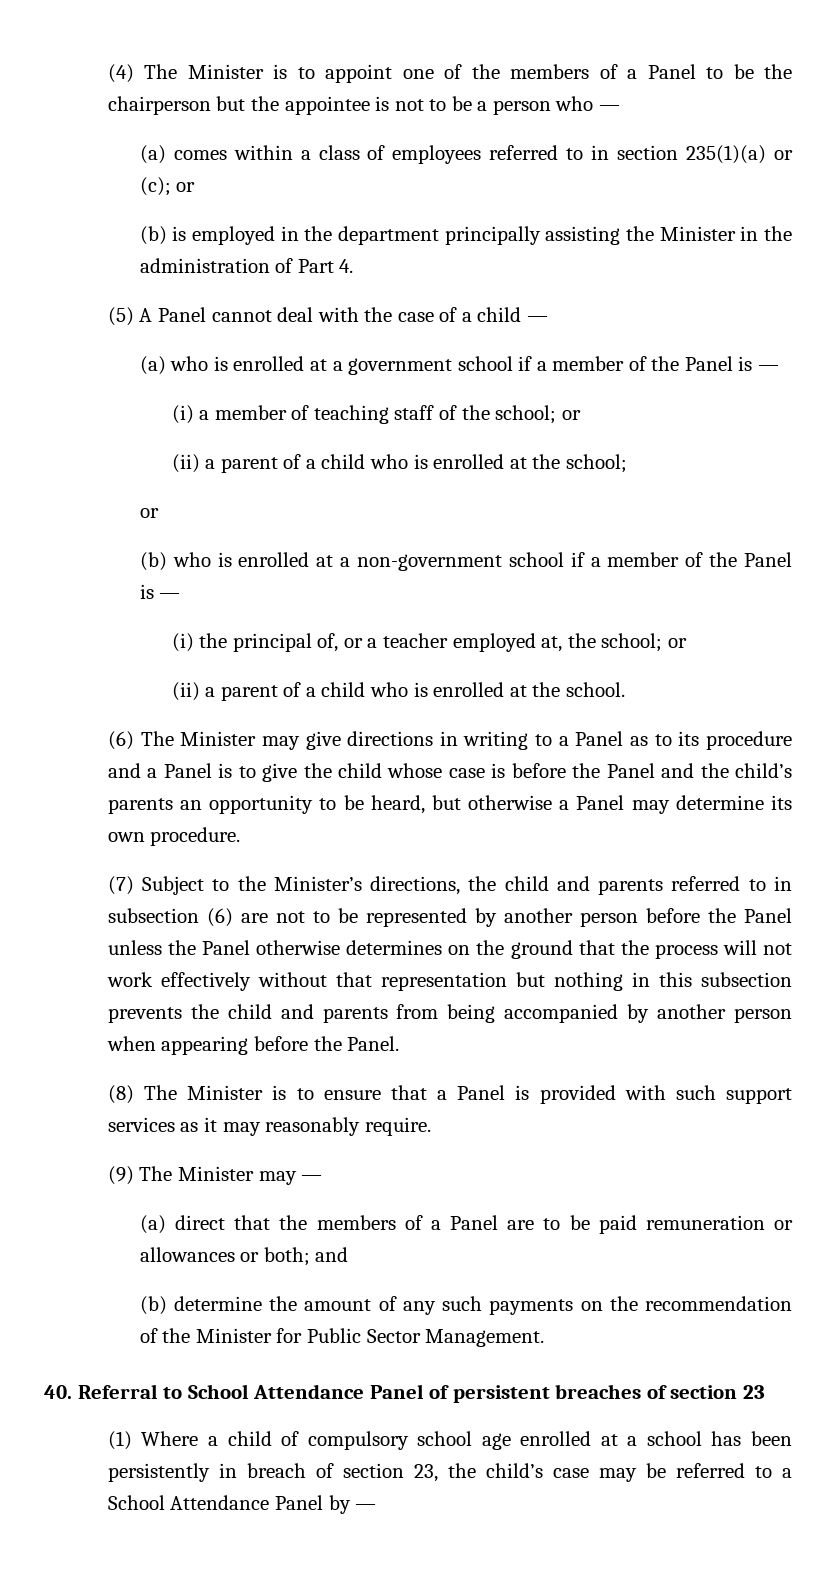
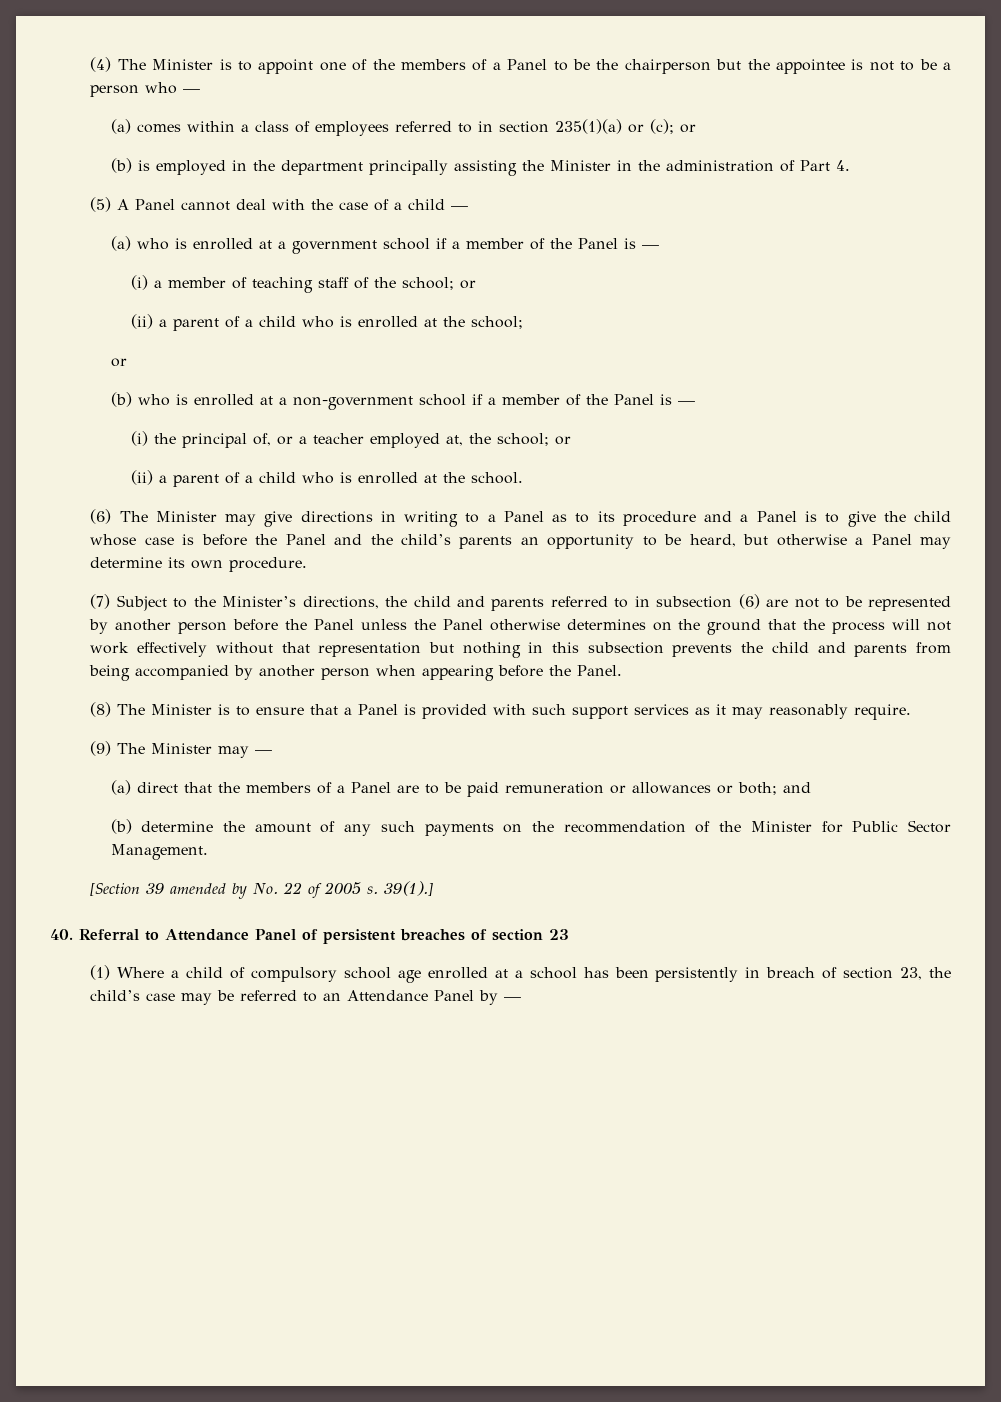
(545, 1338) none -> [90,881,434,899] // [Section 39 amended by No. 22 of 2005 s. 39(1).]
[187,1384,249,1399] School -> (159, 936) none
[782,1468,793,1478] [107,1495,165,1510] a School -> [323,993,342,1001] an

